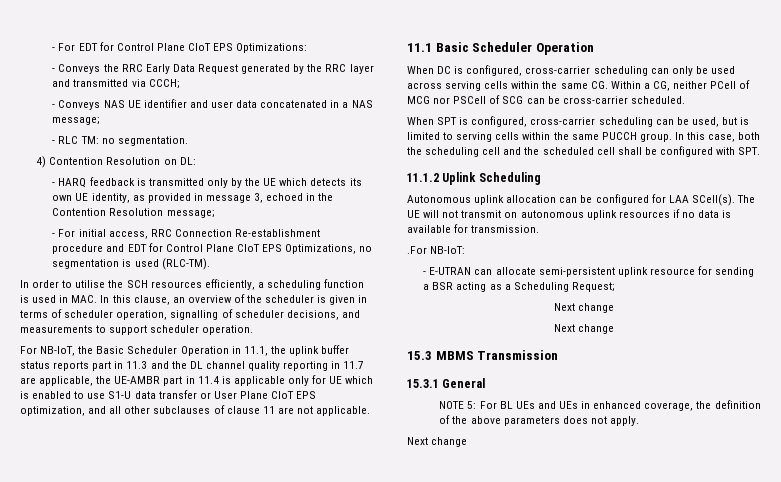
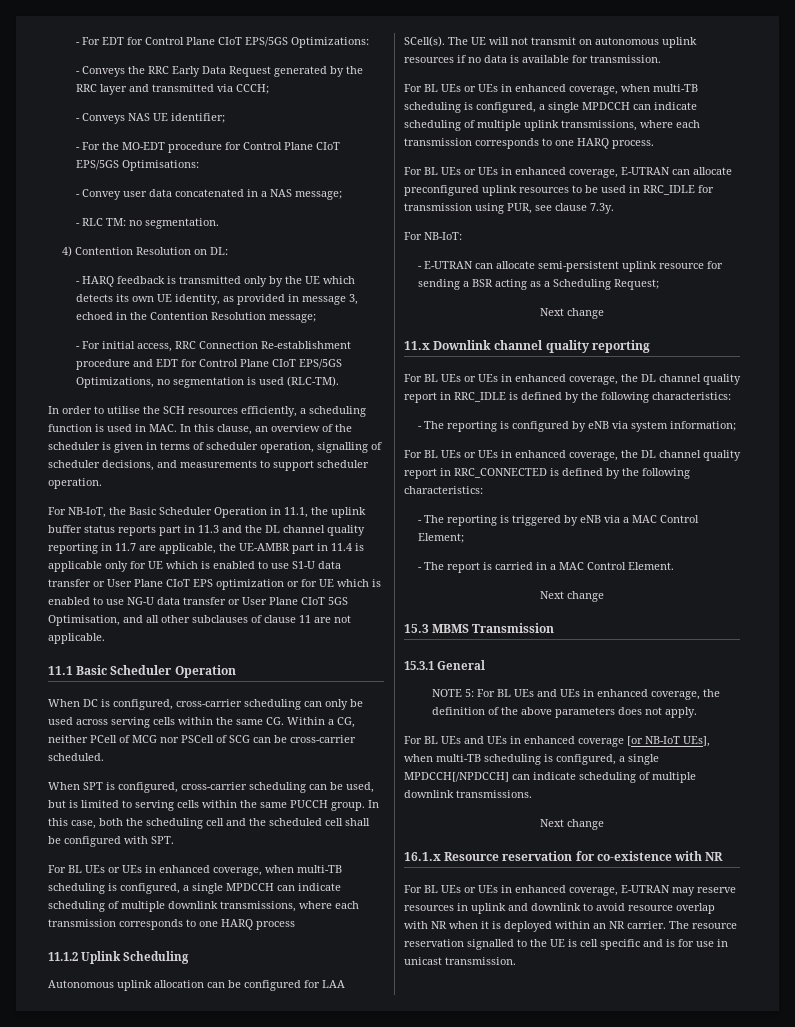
[213,43,234,51] EPS -> [245,37,289,47] EPS/5GS
[143,99,208,108] identifier and -> [171,113,226,123] [76,142,341,153] [76,160,200,171] [76,189,122,200] identifier; // - For the MO-EDT procedure for Control Plane CIoT EPS/5GS Optimisations: // - Convey
[262,244,283,252] EPS -> [299,359,343,369] EPS/5GS
[20,406,85,416] optimization, -> [216,579,381,590] [48,597,348,605] [48,615,120,626] optimization or for UE which is enabled to use NG-U data transfer or User Plane CIoT 5GS Optimisation,
(761, 151) none -> [48,865,342,876] [48,883,341,894] [48,901,359,912] [48,919,295,930] // For BL UEs or UEs in enhanced coverage, when multi-TB scheduling is configured, a single MPDCCH can indicate scheduling of multiple downlink transmissions, where each transmission corresponds to one HARQ process
[407,246,427,254] .For -> [404,84,698,95] [404,102,697,113] [404,120,700,131] [404,138,654,149] [404,167,732,178] [404,185,714,196] [404,203,614,214] [404,232,422,240] For BL UEs or UEs in enhanced coverage, when multi-TB scheduling is configured, a single MPDCCH can indicate scheduling of multiple uplink transmissions, where each transmission corresponds to one HARQ process. // For BL UEs or UEs in enhanced coverage, E-UTRAN can allocate preconfigured uplink resources to be used in RRC_IDLE for transmission using PUR, see clause 7.3y. // For
(615, 308) none -> [404,340,650,353] [404,374,741,385] [404,392,731,403] [418,421,737,432] [404,450,741,461] [404,468,690,479] [404,486,483,494] [418,515,700,526] [418,533,465,543] [418,562,675,573] // 11.x Downlink channel quality reporting // For BL UEs or UEs in enhanced coverage, the DL channel quality report in RRC_IDLE is defined by the following characteristics: // - The reporting is configured by eNB via system information; // For BL UEs or UEs in enhanced coverage, the DL channel quality report in RRC_CONNECTED is defined by the following characteristics: // - The reporting is triggered by eNB via a MAC Control Element; // - The report is carried in a MAC Control Element.
[407,437,468,447] Next change -> [404,736,710,747] [404,754,659,765] [404,772,696,783] [404,790,532,798] [540,819,604,830] [404,851,724,861] [404,885,736,896] [404,903,715,914] [404,921,737,932] [404,939,728,950] [404,957,516,965] For BL UEs and UEs in enhanced coverage [or NB-IoT UEs], when multi-TB scheduling is configured, a single MPDCCH[/NPDCCH] can indicate scheduling of multiple downlink transmissions. // Next change // 16.1.x Resource reservation for co-existence with NR // For BL UEs or UEs in enhanced coverage, E-UTRAN may reserve resources in uplink and downlink to avoid resource overlap with NR when it is deployed within an NR carrier. The resource reservation signalled to the UE is cell specific and is for use in unicast transmission.

